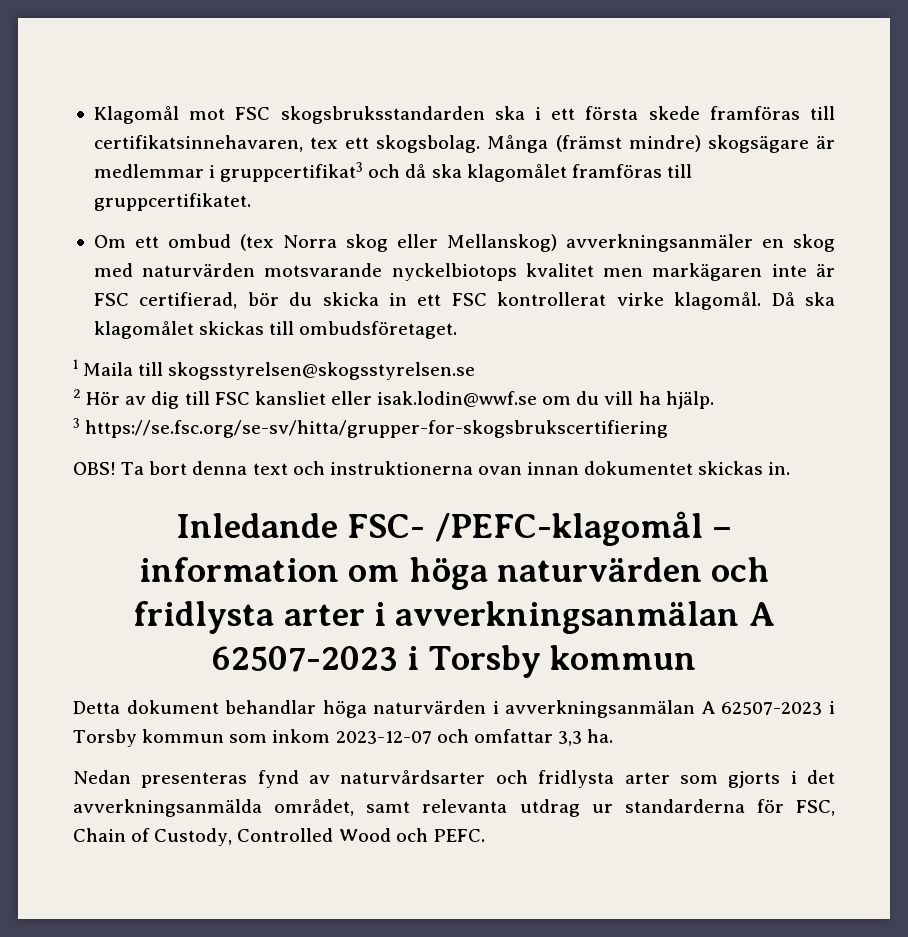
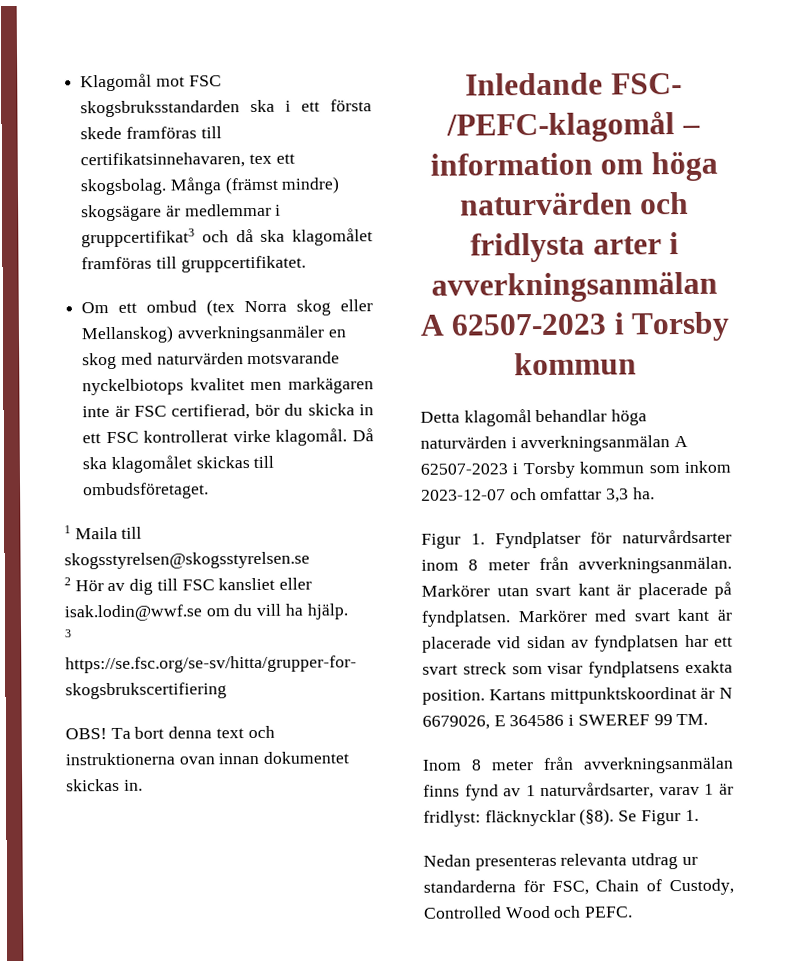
[126,700,219,714] dokument -> [463,409,532,427] klagomål
[73,770,836,788] [73,799,411,817] Nedan presenteras fynd av naturvårdsarter och fridlysta arter som gjorts i det avverkningsanmälda området, samt -> [421,529,732,549] [421,556,732,574] [421,581,732,600] [421,608,732,627] [422,634,733,653] [422,660,733,678] [422,686,733,705] [422,713,709,730] [422,756,734,774] [423,782,734,801] [423,808,699,827] [423,854,557,871] Figur 1. Fyndplatser för naturvårdsarter inom 8 meter från avverkningsanmälan. Markörer utan svart kant är placerade på fyndplatsen. Markörer med svart kant är placerade vid sidan av fyndplatsen har ett svart streck som visar fyndplatsens exakta position. Kartans mittpunktskoordinat är N 6679026, E 364586 i SWEREF 99 TM. // Inom 8 meter från avverkningsanmälan finns fynd av 1 naturvårdsarter, varav 1 är fridlyst: fläcknycklar (§8). Se Figur 1. // Nedan presenteras

